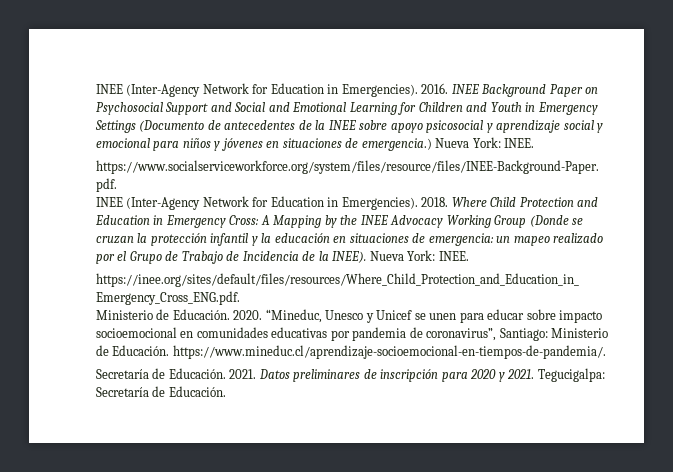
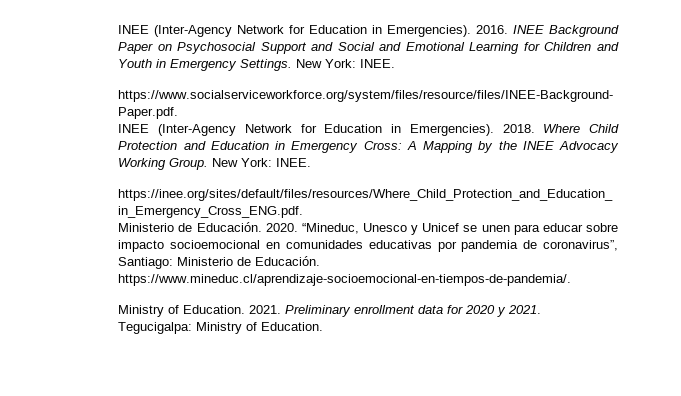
[94,120,604,133] [95,138,470,151] Settings (Documento de antecedentes de la INEE sobre apoyo psicosocial y aprendizaje social y emocional para niños y jóvenes en situaciones de emergencia.) Nueva -> [240,59,323,71] Settings. New
[494,215,584,228] [95,233,604,246] [95,251,404,264] Group (Donde se cruzan la protección infantil y la educación en situaciones de emergencia: un mapeo realizado por el Grupo de Trabajo de Incidencia de la INEE). Nueva -> [169,158,239,170] Group. New
[95,368,468,382] Secretaría de Educación. 2021. Datos preliminares de inscripción para -> [118,305,464,317] Ministry of Education. 2021. Preliminary enrollment data for
[95,386,226,397] Secretaría de Educación. -> [196,322,324,334] Ministry of Education.

